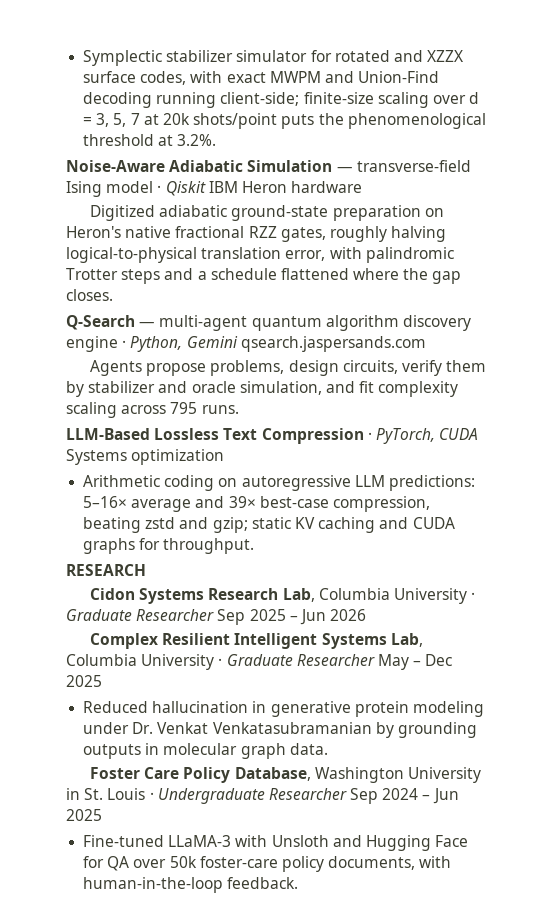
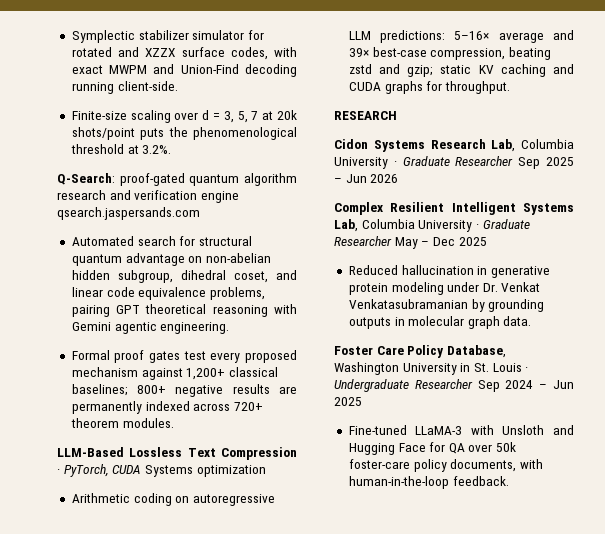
[220,92,374,106] client-side; finite-size -> [117,81,178,91] [71,111,127,120] client-side. // Finite-size
[66,160,471,172] [66,181,363,197] [90,205,444,221] [66,226,447,242] [66,247,454,263] [66,268,462,284] [66,289,113,301] [66,315,471,331] [66,336,426,352] [90,360,487,376] [66,381,459,397] [66,402,239,418] Noise-Aware Adiabatic Simulation — transverse-field Ising model · Qiskit IBM Heron hardware // Digitized adiabatic ground-state preparation on Heron's native fractional RZZ gates, roughly halving logical-to-physical translation error, with palindromic Trotter steps and a schedule flattened where the gap closes. // Q-Search — multi-agent quantum algorithm discovery engine · Python, Gemini qsearch.jaspersands.com // Agents propose problems, design circuits, verify them by stabilizer and oracle simulation, and fit complexity scaling across 795 runs. -> [57,173,297,186] [57,190,239,203] [57,207,200,220] [71,236,252,246] [71,253,271,266] [71,270,297,283] [71,287,265,300] [71,304,297,317] [71,322,230,334] [71,350,297,363] [71,367,278,380] [71,384,297,397] [71,401,263,414] [70,418,174,428] Q-Search: proof-gated quantum algorithm research and verification engine qsearch.jaspersands.com // Automated search for structural quantum advantage on non-abelian hidden subgroup, dihedral coset, and linear code equivalence problems, pairing GPT theoretical reasoning with Gemini agentic engineering. // Formal proof gates test every proposed mechanism against 1,200+ classical baselines; 800+ negative results are permanently indexed across 720+ theorem modules.

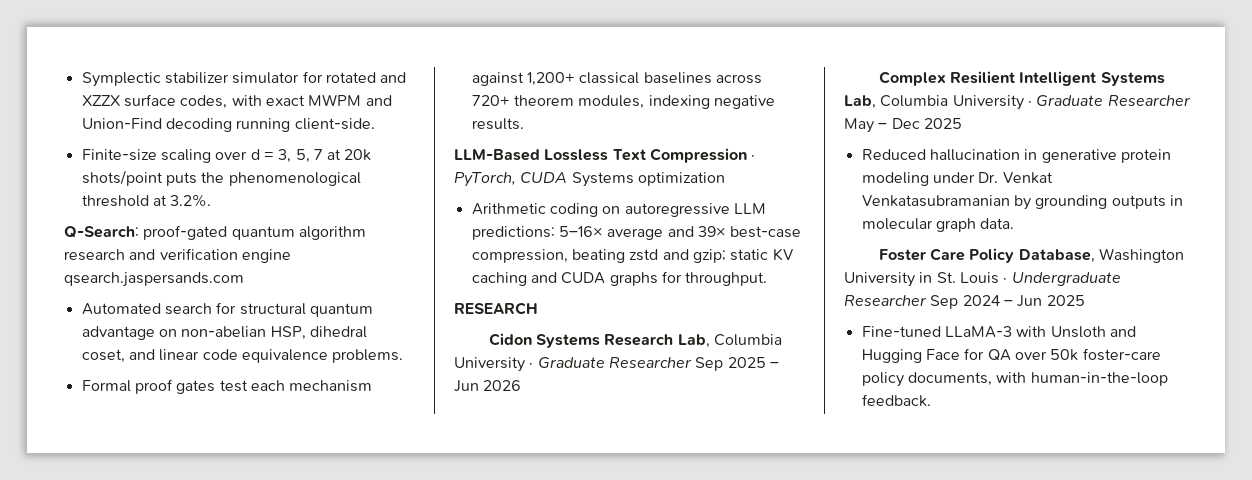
[71,270,173,283] hidden subgroup, -> [270,326,306,340] HSP,
[209,287,265,300] [71,304,297,317] [71,322,230,334] problems, pairing GPT theoretical reasoning with Gemini agentic engineering. -> [332,349,404,363] problems.
[210,350,297,363] every proposed -> [250,380,285,391] each
[71,384,297,397] [71,401,263,414] [70,418,174,428] baselines; 800+ negative results are permanently indexed across 720+ theorem modules. -> [643,72,762,84] [471,95,775,109] [471,118,524,130] baselines across 720+ theorem modules, indexing negative results.

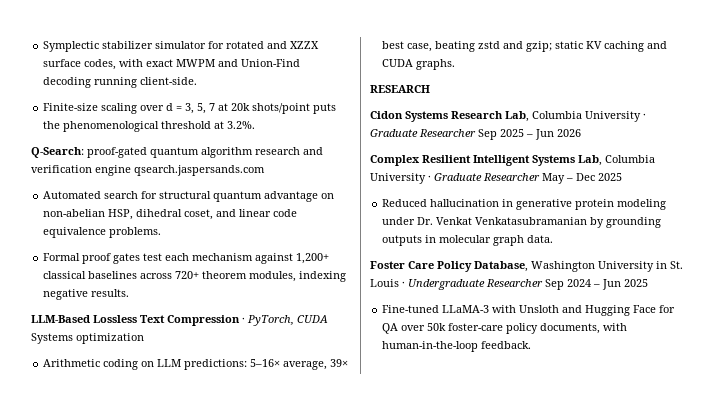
[624,203,730,217] autoregressive -> (155, 364) none
[607,226,802,240] [471,249,568,263] average and 39× best-case compression, -> [283,359,349,370] [382,41,433,52] average, 39× best case,
[609,271,768,286] graphs for throughput. -> [416,59,456,70] graphs.

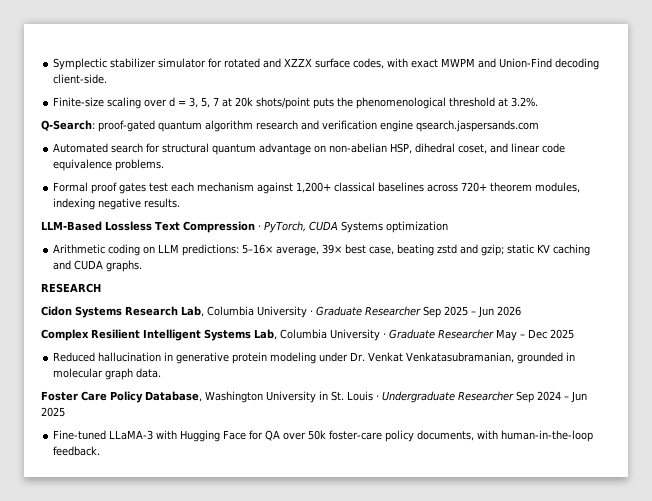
[94,77,138,88] running -> (600, 64) none
[475,217,662,228] [382,235,423,246] Venkatasubramanian by grounding outputs -> [406,352,564,364] Venkatasubramanian, grounded
[519,305,583,313] Unsloth and -> (178, 434) none

